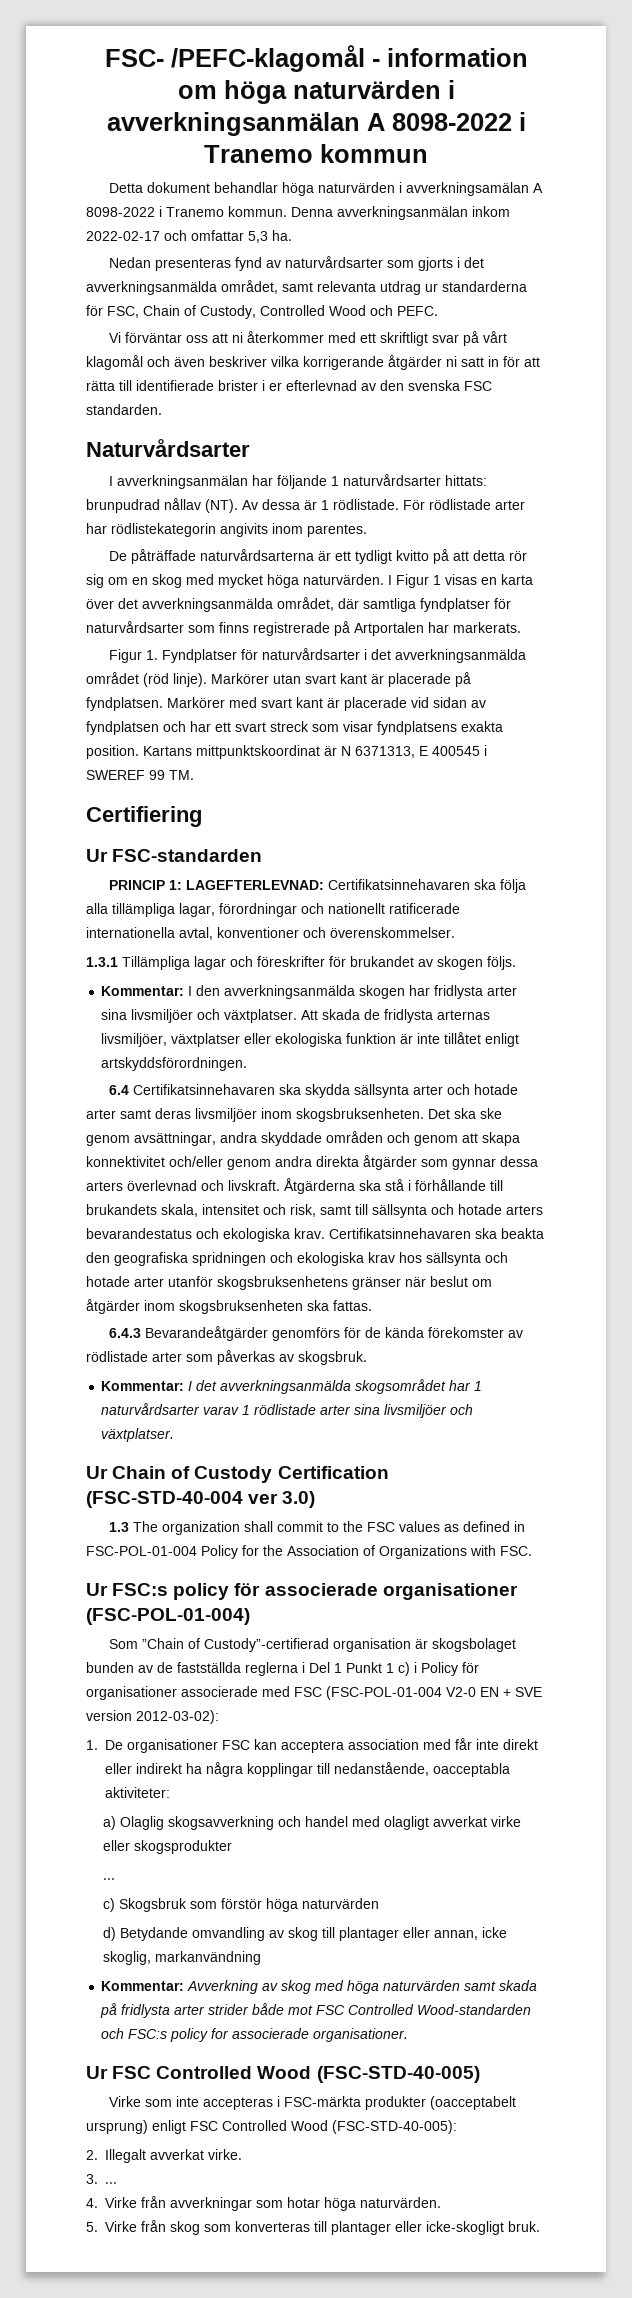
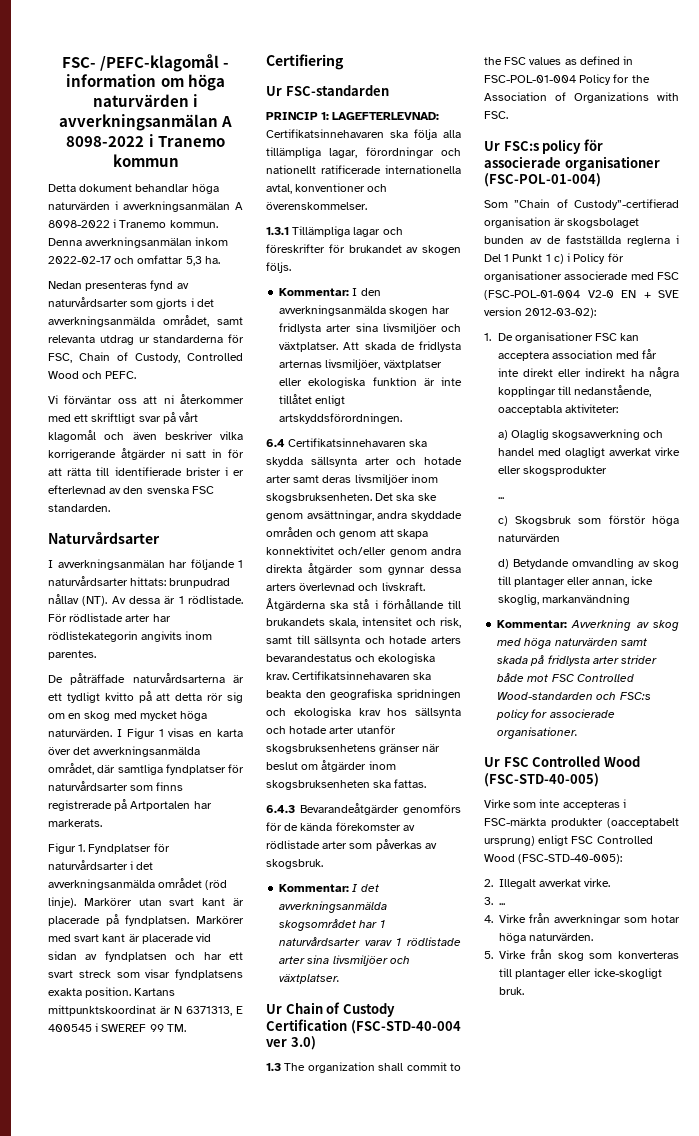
[406,182,530,196] avverkningsamälan -> [123,201,230,212] avverkningsanmälan

